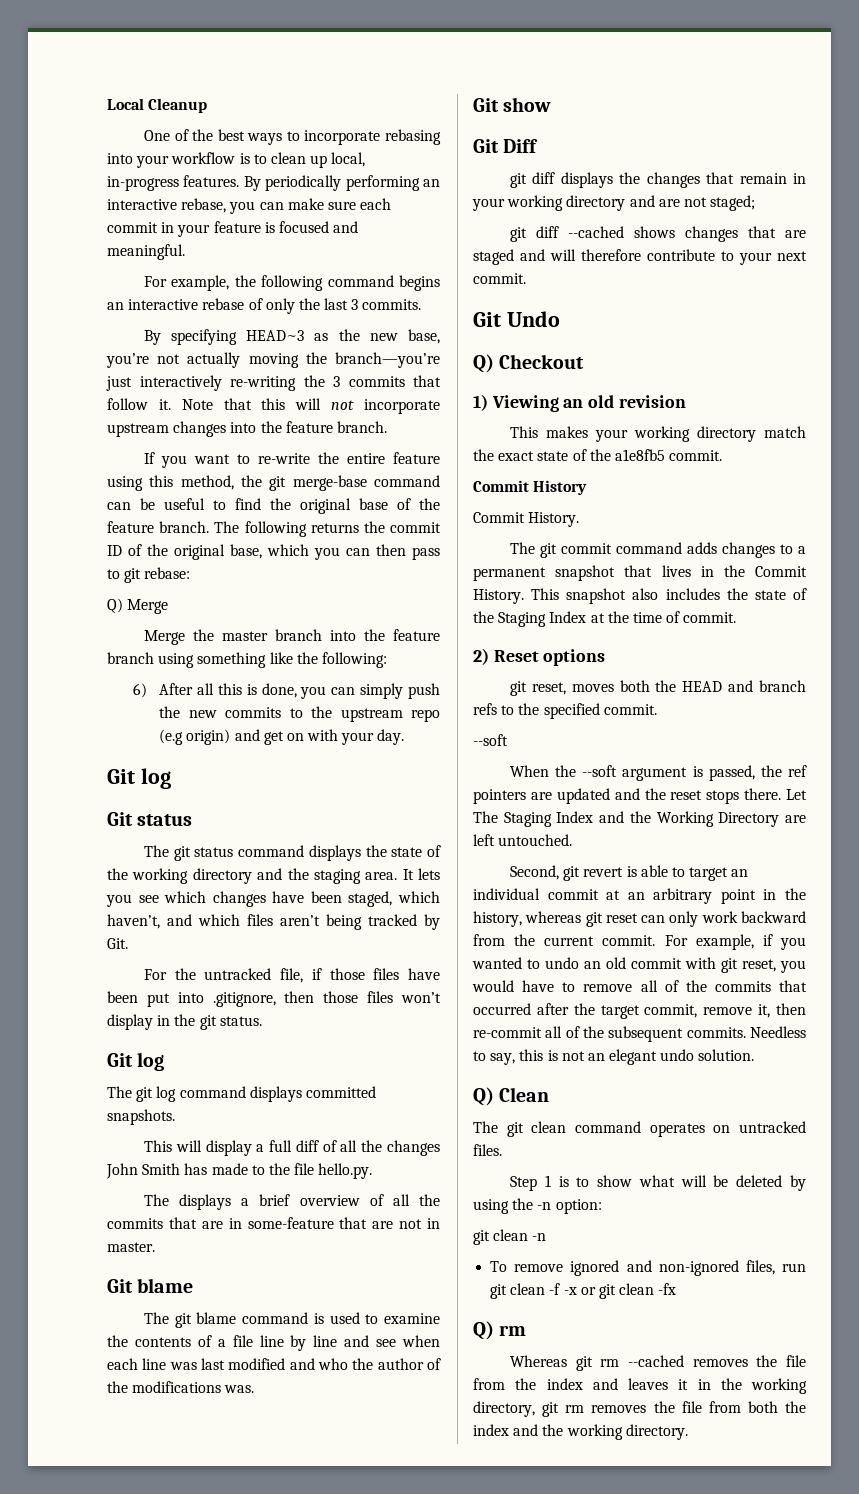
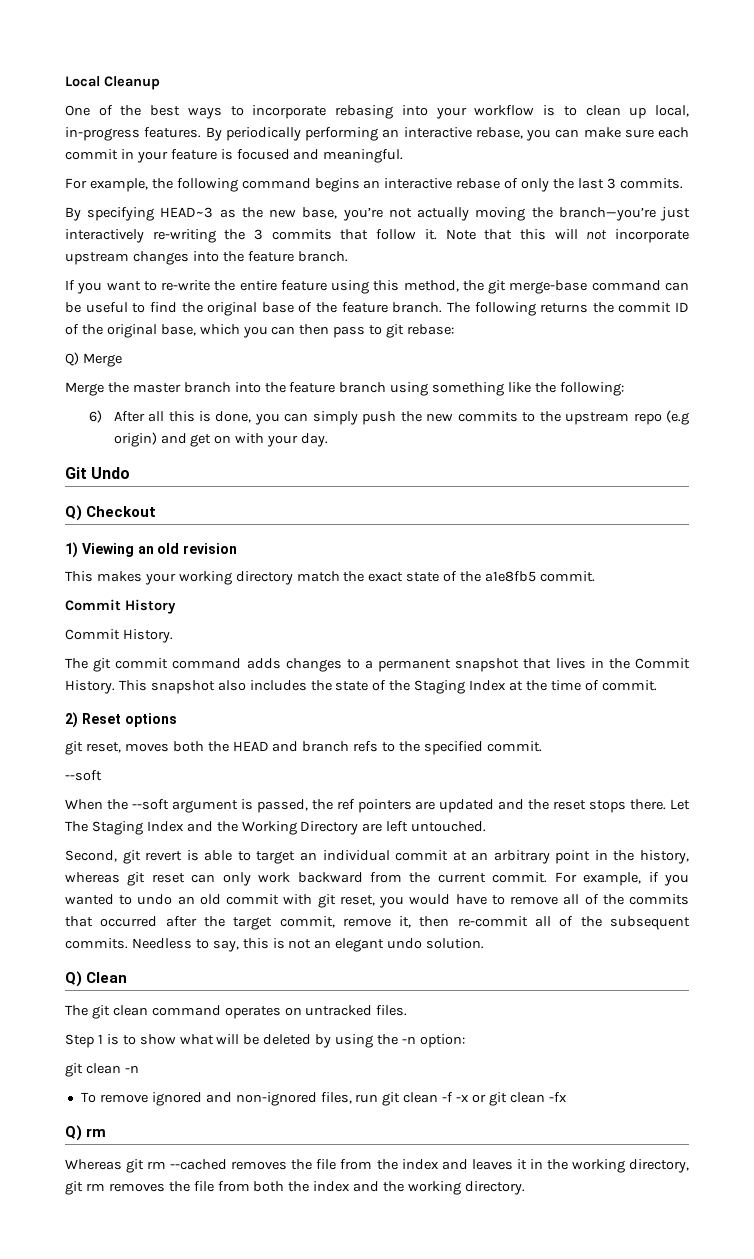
[107,768,171,789] [107,812,193,826] [143,845,442,861] [107,868,440,884] [106,891,440,907] [107,914,440,930] [107,938,128,949] [143,968,440,983] [107,991,441,1007] [107,1014,262,1030] [107,1052,165,1071] [107,1086,376,1102] [107,1109,175,1125] [143,1140,441,1156] [106,1163,373,1179] [143,1194,440,1210] [107,1217,440,1229] [107,1242,155,1252] [107,1278,194,1293] [143,1312,440,1328] [107,1335,440,1351] [107,1358,441,1370] [107,1381,255,1393] [473,97,552,112] [473,139,539,153] [509,172,806,188] [472,195,756,211] [509,226,806,242] [473,249,807,265] [473,273,526,284] // Git log // Git status // The git status command displays the state of the working directory and the staging area. It lets you see which changes have been staged, which haven’t, and which files aren’t being tracked by Git. // For the untracked file, if those files have been put into .gitignore, then those files won’t display in the git status. // Git log // The git log command displays committed snapshots. // This will display a full diff of all the changes John Smith has made to the file hello.py. // The displays a brief overview of all the commits that are in some-feature that are not in master. // Git blame // The git blame command is used to examine the contents of a file line by line and see when each line was last modified and who the author of the modifications was. // Git show // Git Diff // git diff displays the changes that remain in your working directory and are not staged; // git diff --cached shows changes that are staged and will therefore contribute to your next commit. -> (329, 440) none

